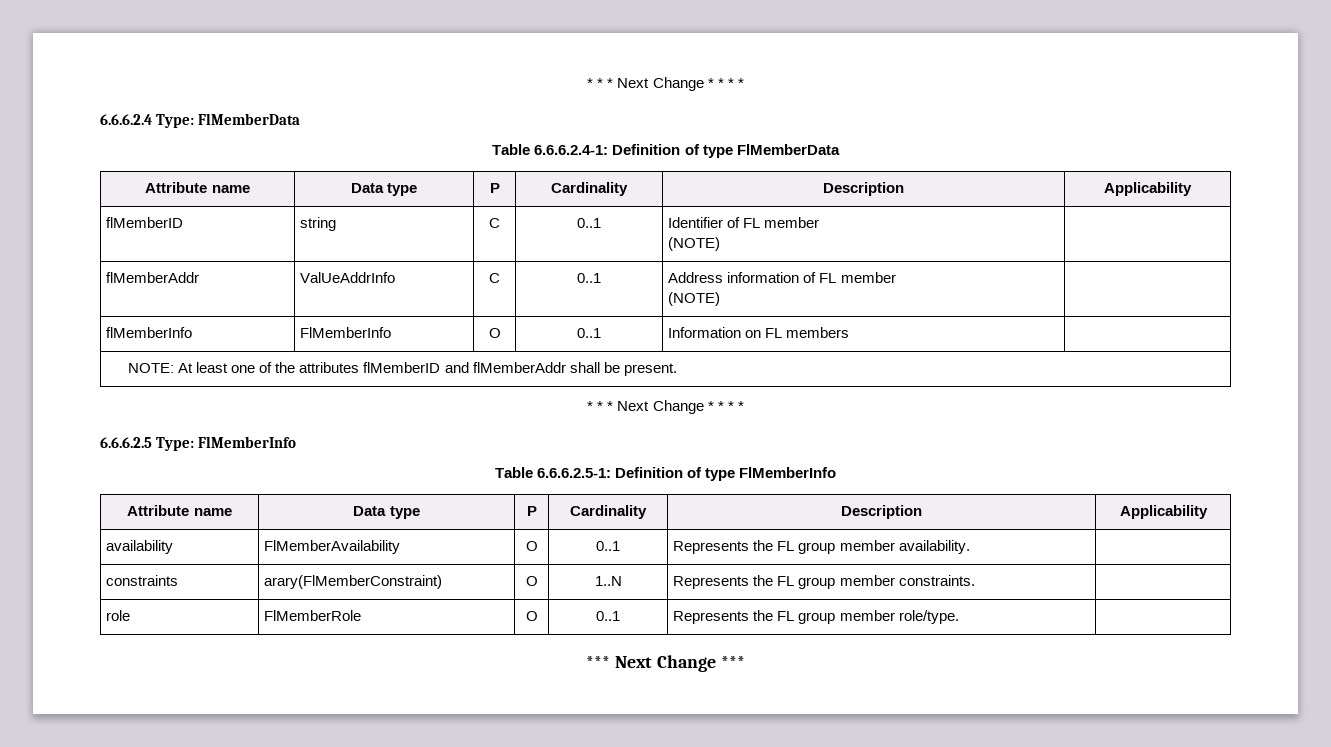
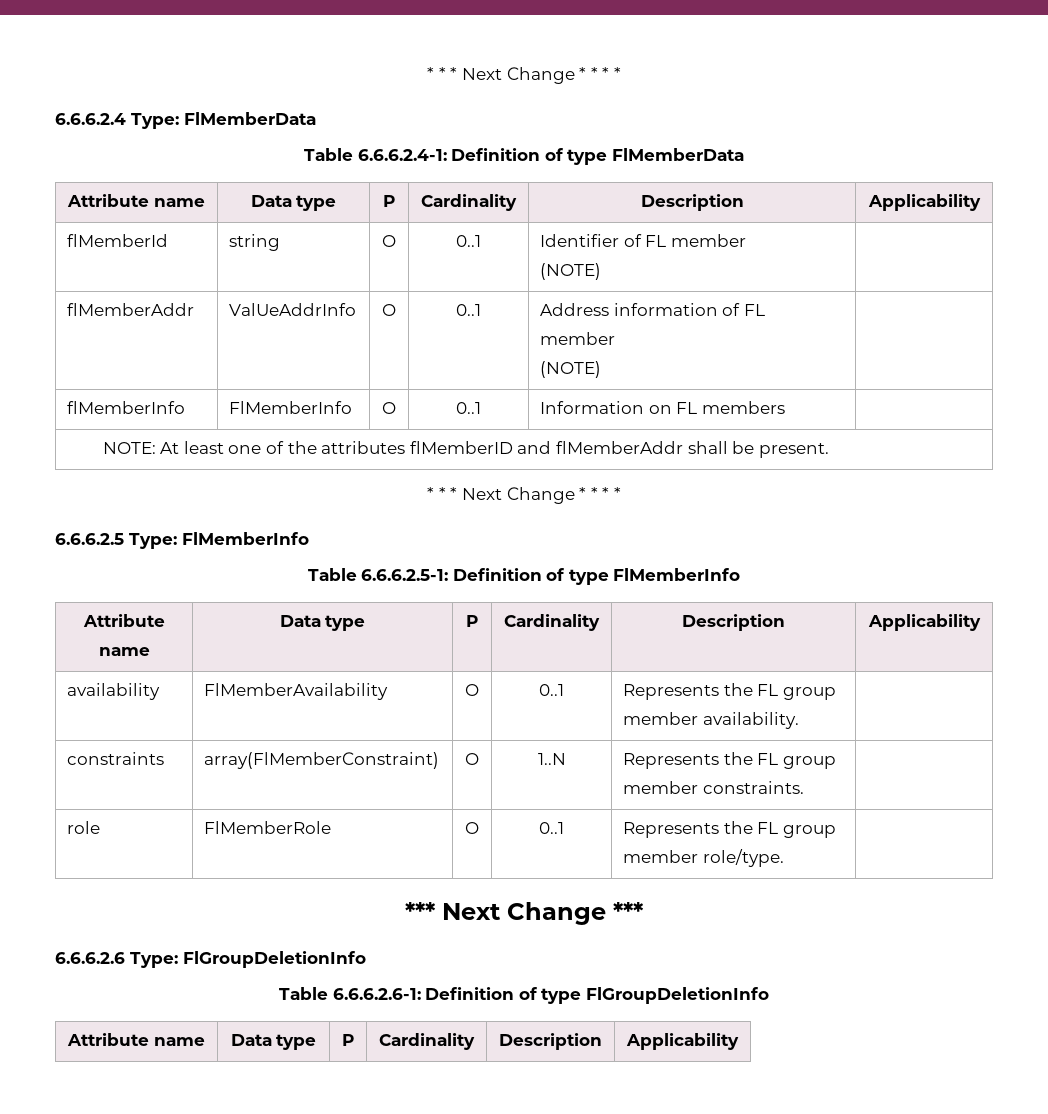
[106,217,184,228] flMemberID -> [67,234,169,247] flMemberId
[489,218,500,228] C -> [382,235,396,247] O
[489,273,500,283] C -> [382,304,396,316] O
[264,575,443,589] arary(FlMemberConstraint) -> [204,752,440,769] array(FlMemberConstraint)
(745, 662) none -> [55,951,366,968] [279,987,769,1004] [67,1033,205,1046] [230,1034,317,1050] [342,1034,354,1046] [379,1033,475,1050] [499,1033,602,1050] [626,1033,739,1050] // 6.6.6.2.6 Type: FlGroupDeletionInfo // Table 6.6.6.2.6-1: Definition of type FlGroupDeletionInfo // Attribute name | Data type | P | Cardinality | Description | Applicability

